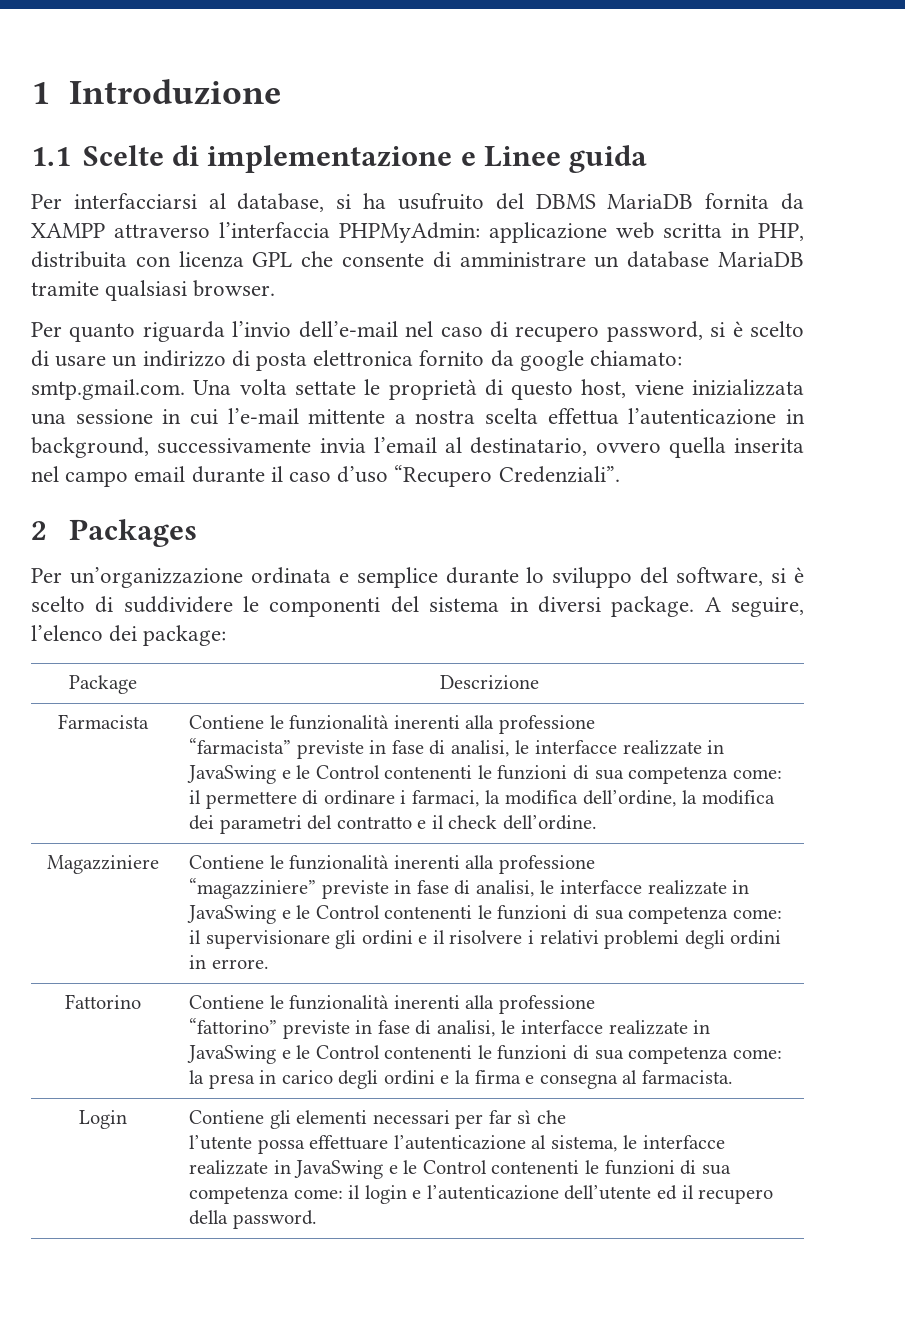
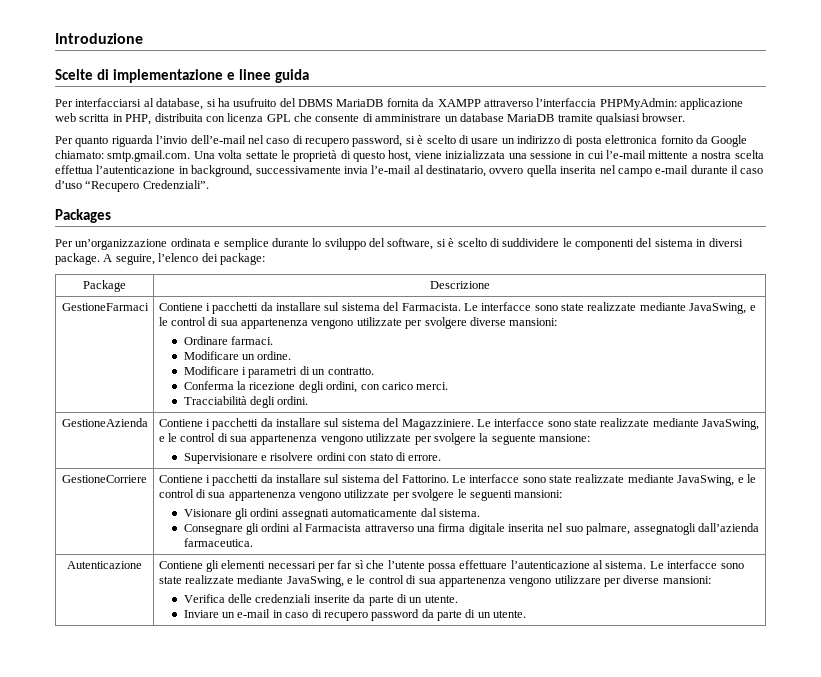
[31,82,50,104] 1 -> (55, 38) none
[31,147,71,166] 1.1 -> (143, 38) none
[483,146,561,167] Linee -> [238,69,271,80] linee
[519,350,584,371] google -> [711,135,748,147] Google
[373,437,437,453] l’email -> [371,165,412,174] l’e-mail
[134,466,186,482] email -> [655,165,689,174] e-mail
[31,521,47,540] 2 -> (209, 184) none
[58,714,149,729] [189,715,595,734] [189,738,725,759] [187,765,782,784] [189,790,775,809] [189,815,598,834] [47,855,159,874] [189,855,595,874] [189,878,750,899] [187,905,782,924] [189,930,782,949] [189,955,269,969] [65,994,141,1009] [189,995,595,1014] [189,1018,711,1039] [187,1045,782,1064] [189,1070,733,1089] [79,1110,127,1129] Farmacista | Contiene le funzionalità inerenti alla professione // “farmacista” previste in fase di analisi, le interfacce realizzate in JavaSwing e le Control contenenti le funzioni di sua competenza come: il permettere di ordinare i farmaci, la modifica dell’ordine, la modifica dei parametri del contratto e il check dell’ordine. // Magazziniere | Contiene le funzionalità inerenti alla professione // “magazziniere” previste in fase di analisi, le interfacce realizzate in JavaSwing e le Control contenenti le funzioni di sua competenza come: il supervisionare gli ordini e il risolvere i relativi problemi degli ordini in errore. // Fattorino | Contiene le funzionalità inerenti alla professione // “fattorino” previste in fase di analisi, le interfacce realizzate in JavaSwing e le Control contenenti le funzioni di sua competenza come: la presa in carico degli ordini e la firma e consegna al farmacista. // Login -> [61,303,149,311] [158,302,756,314] [158,317,558,329] [183,336,274,345] [183,351,292,360] [183,366,374,378] [183,381,449,393] [183,396,309,408] [61,418,148,427] [158,418,760,430] [158,433,591,445] [183,452,442,464] [62,475,147,483] [158,474,756,486] [158,489,563,501] [183,508,480,520] [183,523,759,535] [183,538,253,547] [67,561,142,569] GestioneFarmaci | Contiene i pacchetti da installare sul sistema del Farmacista. Le interfacce sono state realizzate mediante JavaSwing, e le control di sua appartenenza vengono utilizzate per svolgere diverse mansioni: // Ordinare farmaci. // Modificare un ordine. // Modificare i parametri di un contratto. // Conferma la ricezione degli ordini, con carico merci. // Tracciabilità degli ordini. // GestioneAzienda | Contiene i pacchetti da installare sul sistema del Magazziniere. Le interfacce sono state realizzate mediante JavaSwing, e le control di sua appartenenza vengono utilizzate per svolgere la seguente mansione: // Supervisionare e risolvere ordini con stato di errore. // GestioneCorriere | Contiene i pacchetti da installare sul sistema del Fattorino. Le interfacce sono state realizzate mediante JavaSwing, e le control di sua appartenenza vengono utilizzate per svolgere le seguenti mansioni: // Visionare gli ordini assegnati automaticamente dal sistema. // Consegnare gli ordini al Farmacista attraverso una firma digitale inserita nel suo palmare, assegnatogli dall’azienda farmaceutica. // Autenticazione
(567, 1117) // -> (385, 564) none
[550,1135,726,1152] [189,1160,731,1179] [189,1185,774,1204] [189,1210,317,1229] sistema, le interfacce realizzate in JavaSwing e le Control contenenti le funzioni di sua competenza come: il login e l’autenticazione dell’utente ed il recupero della password. -> [605,560,744,569] [158,575,711,587] [183,594,458,606] [183,609,527,621] sistema. Le interfacce sono state realizzate mediante JavaSwing, e le control di sua appartenenza vengono utilizzare per diverse mansioni: // Verifica delle credenziali inserite da parte di un utente. // Inviare un e-mail in caso di recupero password da parte di un utente.

